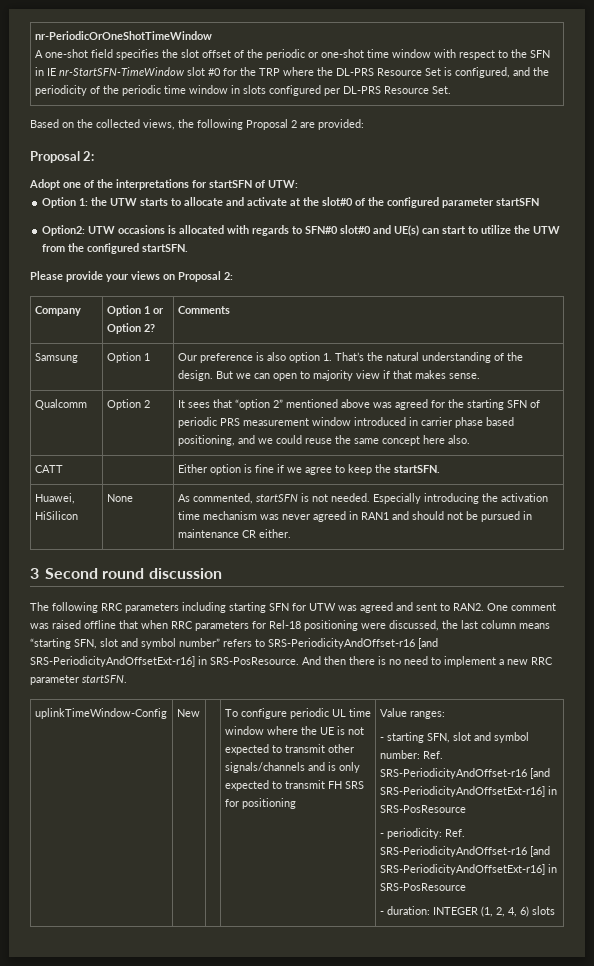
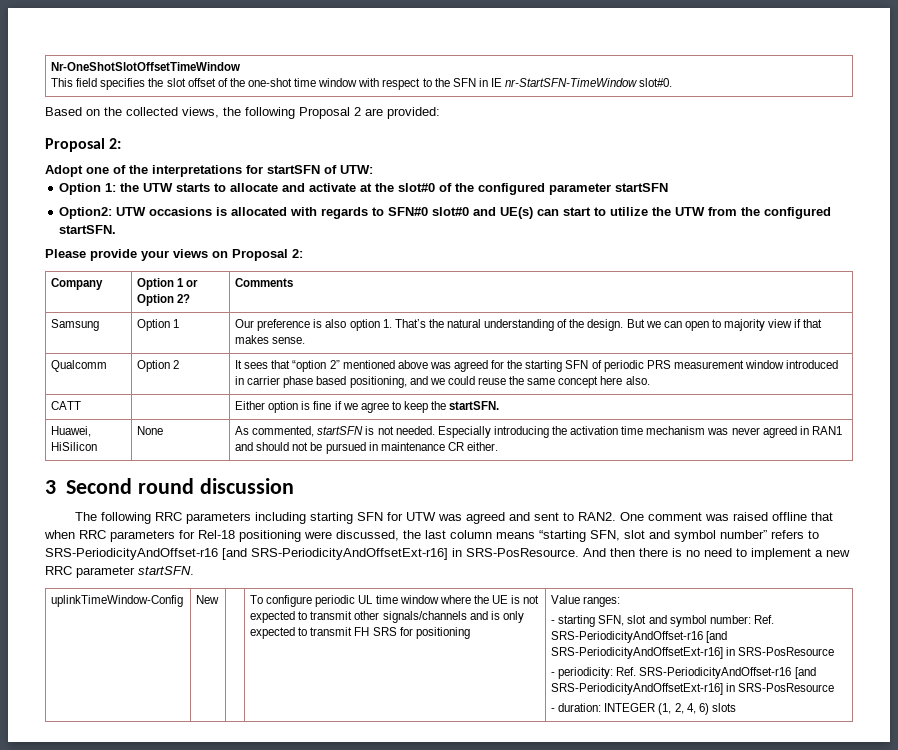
[34,31,212,40] [34,49,88,58] nr-PeriodicOrOneShotTimeWindow // A one-shot -> [51,62,241,71] [51,78,74,87] Nr-OneShotSlotOffsetTimeWindow // This
[265,49,318,60] periodic or -> (245, 82) none
[186,67,549,78] [34,85,451,96] slot #0 for the TRP where the DL-PRS Resource Set is configured, and the periodicity of the periodic time window in slots configured per DL-PRS Resource Set. -> [639,78,673,87] slot#0.

